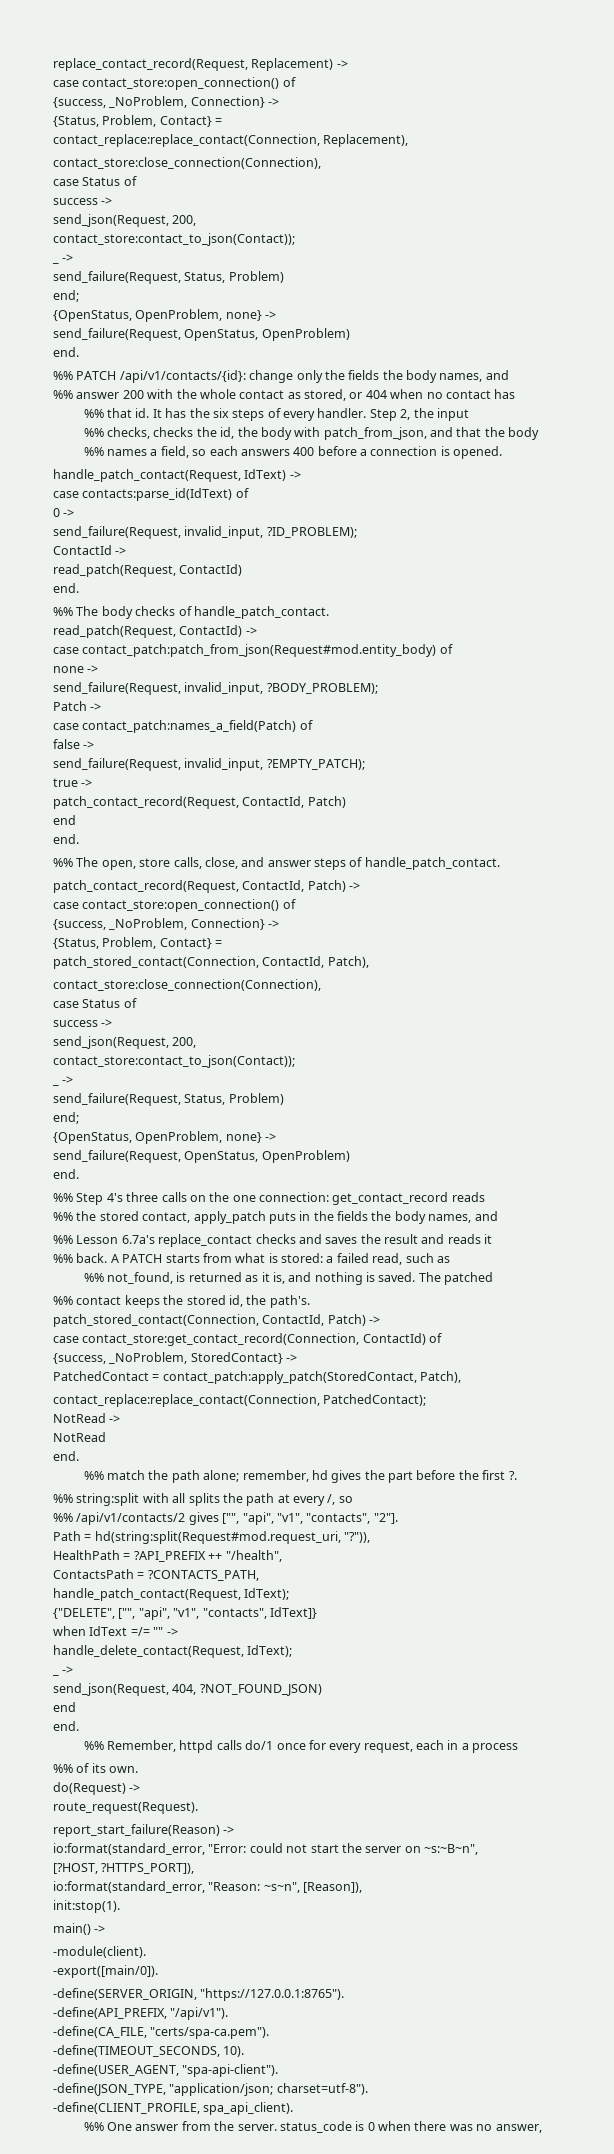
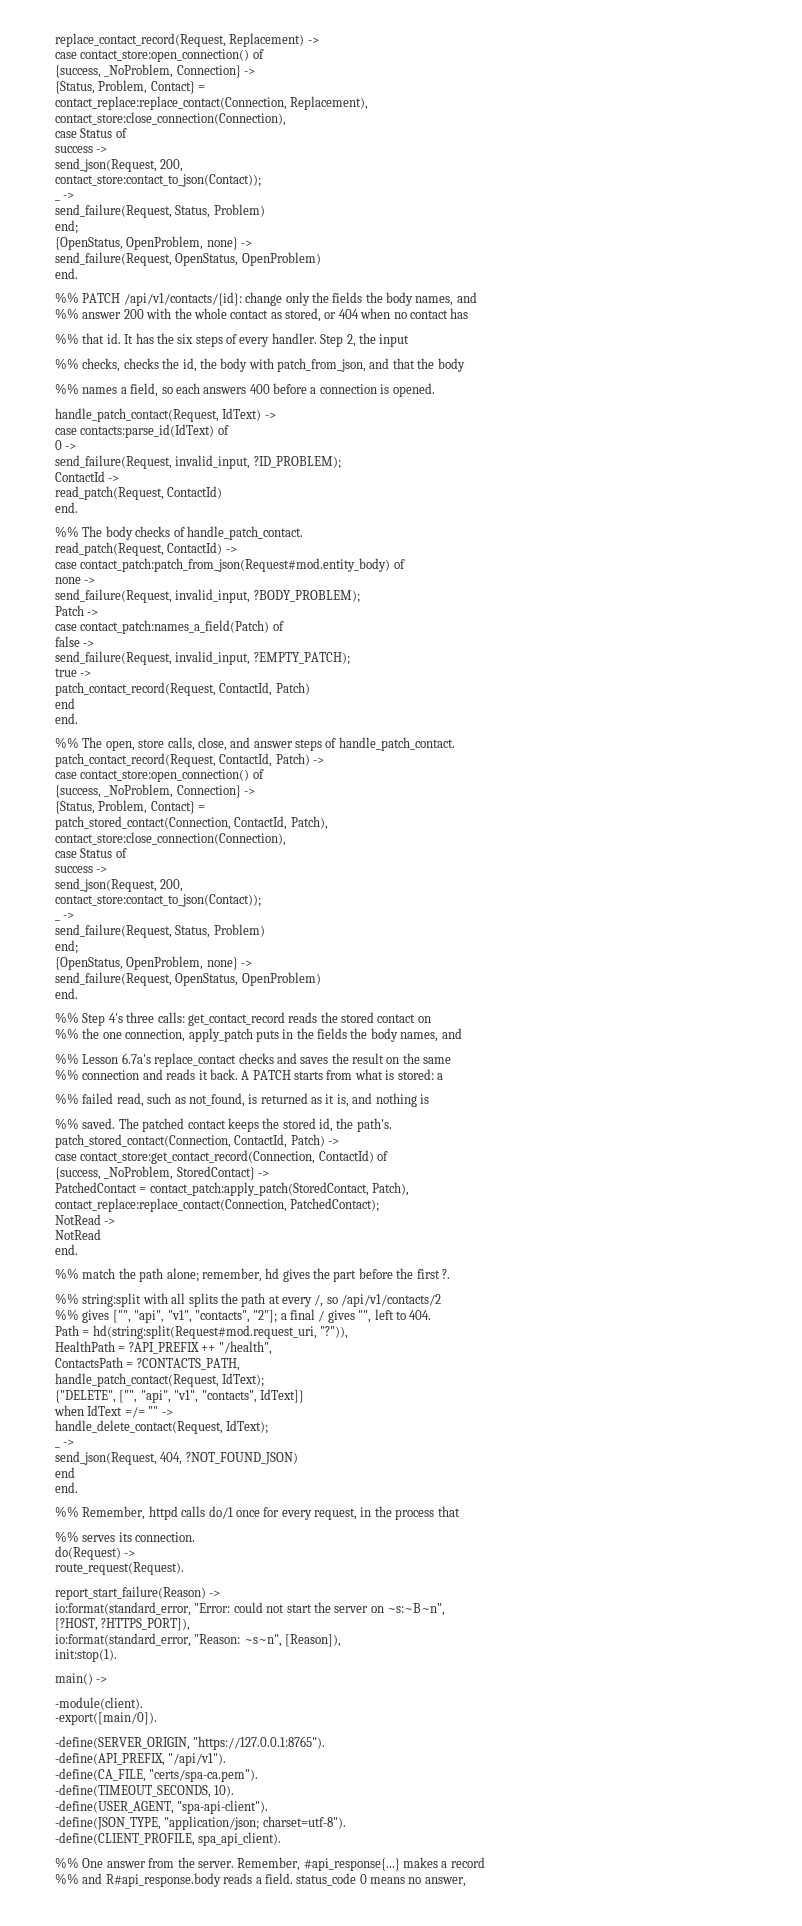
[161,1192,485,1205] calls on the one connection: get_contact_record reads -> [157,1012,431,1026] calls: get_contact_record reads the stored contact on
[99,1211,191,1223] stored contact, -> [102,1029,186,1042] one connection,
(418, 1239) none -> [386,1053,452,1064] [55,1069,140,1080] on the same // %% connection
[53,1254,73,1263] // %% -> (208, 1075) none
(334, 1259) none -> [55,1093,79,1104] // %%
[83,1273,104,1282] // %% -> (186, 1100) none
(376, 1277) none -> [55,1118,79,1129] // %%
[53,1296,73,1305] // %% -> (185, 1125) none
[53,1512,186,1525] // %% /api/v1/contacts/2 -> [341,1294,442,1307] [55,1309,79,1320] /api/v1/contacts/2 // %%
[373,1513,398,1524] "2"]. -> [253,1309,432,1323] "2"]; a final / gives "", left to 404.
[416,1740,469,1750] each in a -> [360,1506,392,1517] in the
[53,1763,139,1773] // %% of its own. -> [437,1506,460,1517] [55,1531,196,1542] that // %% serves its connection.
[279,2121,473,2133] status_code is 0 when there was -> [237,1857,485,1871] [55,1873,405,1887] Remember, #api_response{...} makes a record // %% and R#api_response.body reads a field. status_code 0 means

